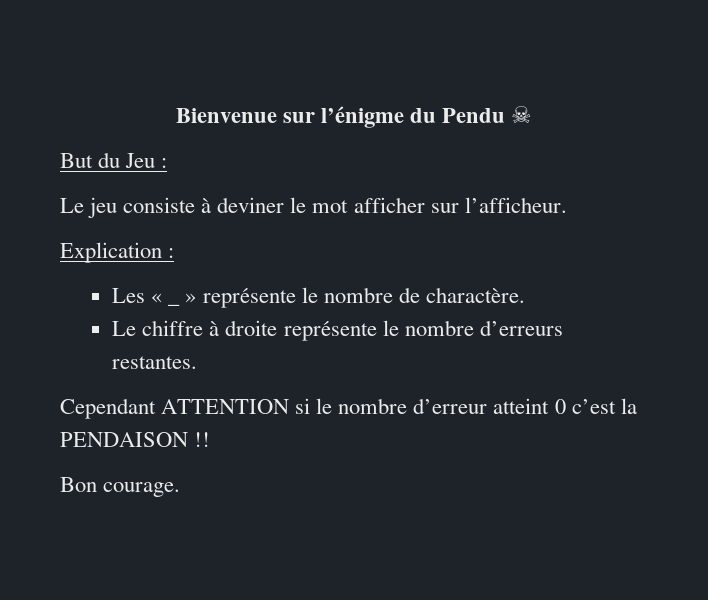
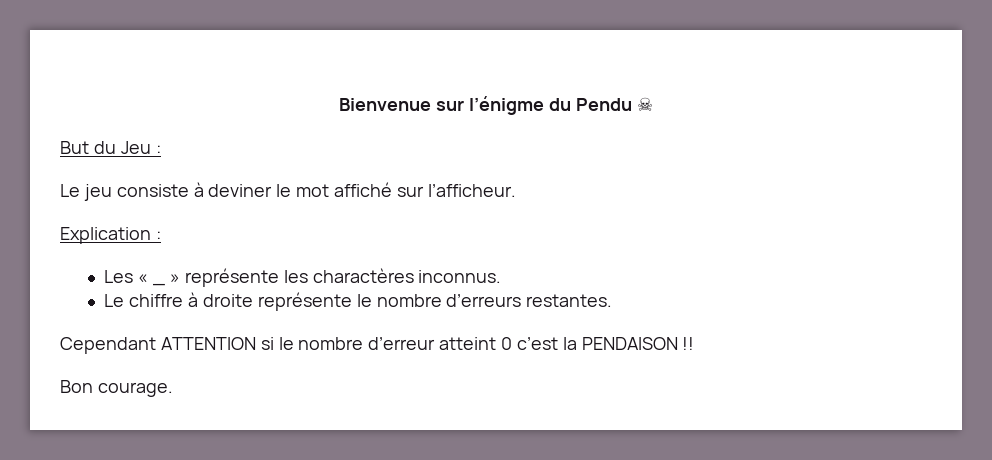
[353,197,425,213] afficher -> [334,182,393,197] affiché
[301,287,525,303] le nombre de charactère. -> [283,268,502,283] les charactères inconnus.

